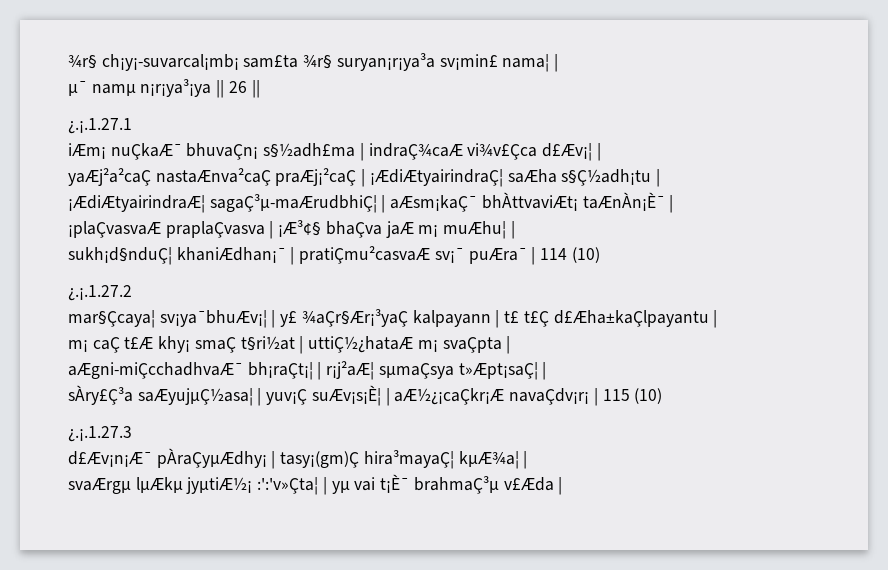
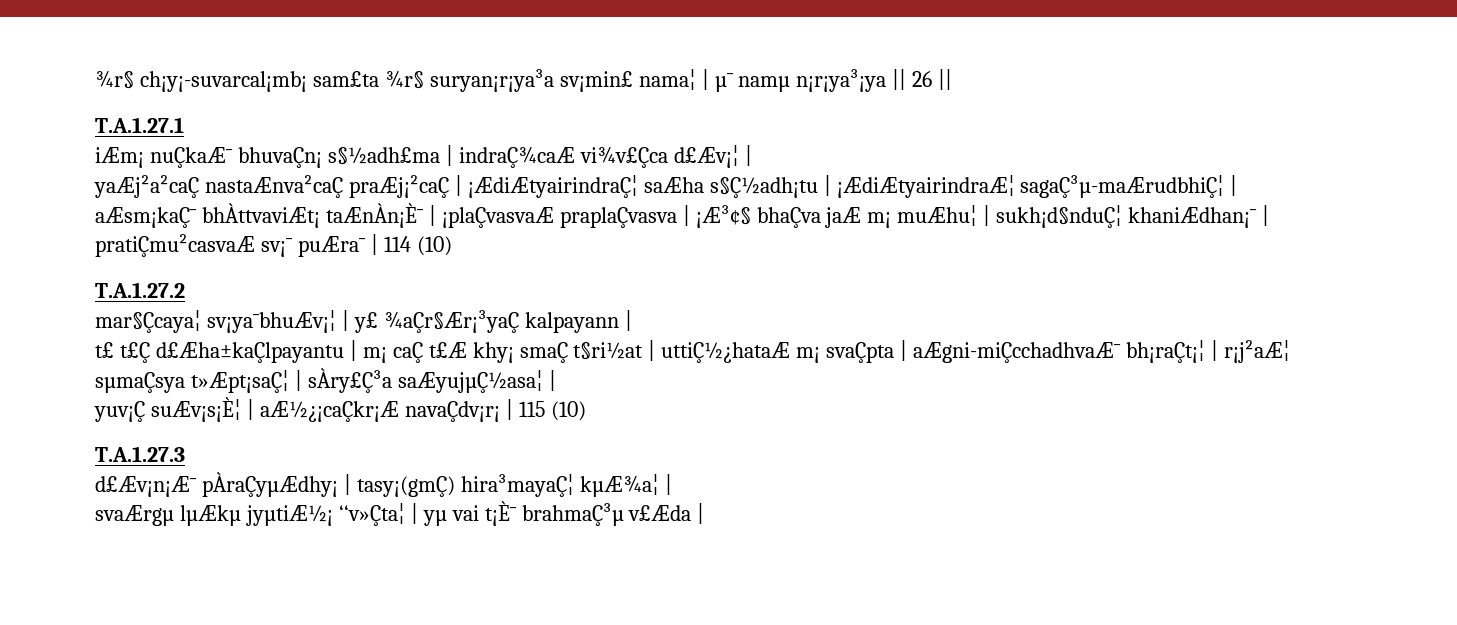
(559, 63) // -> (709, 79) none
[68,118,132,134] ¿.¡.1.27.1 -> [95,117,184,133] T.A.1.27.1
(661, 178) // -> (831, 185) none
(386, 204) none -> (1238, 185) //
(674, 204) // -> (436, 215) none
(515, 230) // -> (991, 215) none
[68,285,132,301] ¿.¡.1.27.2 -> [95,282,185,298] T.A.1.27.2
(500, 319) none -> (632, 320) //
(718, 319) // -> (357, 350) none
(511, 345) // -> (908, 350) none
(547, 371) // -> (302, 380) none
(262, 397) none -> (556, 380) //
[68,426,132,442] ¿.¡.1.27.3 -> [95,446,185,462] T.A.1.27.3
[280,451,360,468] tasy¡(gm)Ç -> [356,476,455,497] tasy¡(gmÇ)
[257,477,319,495] :':'v»Çta¦ -> [338,503,405,526] ‘‘v»Çta¦

